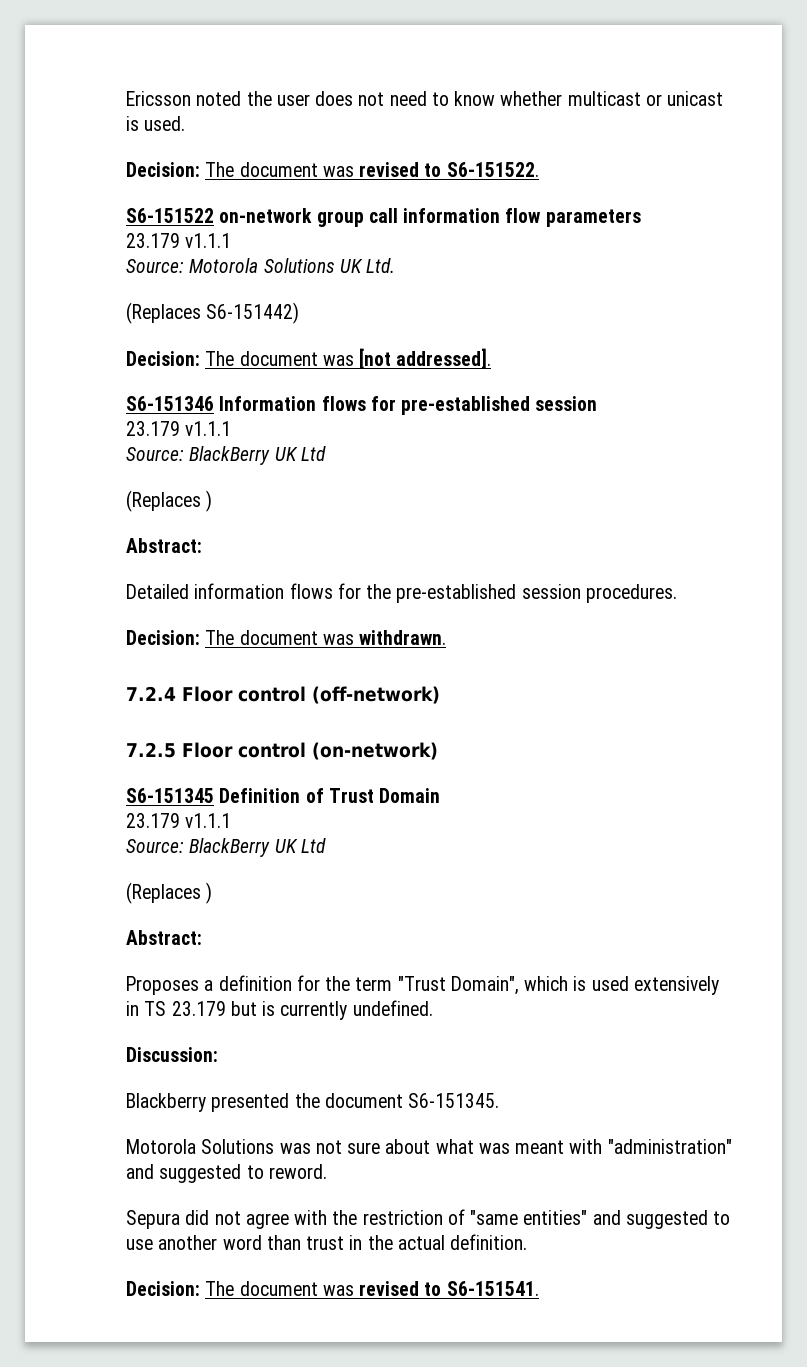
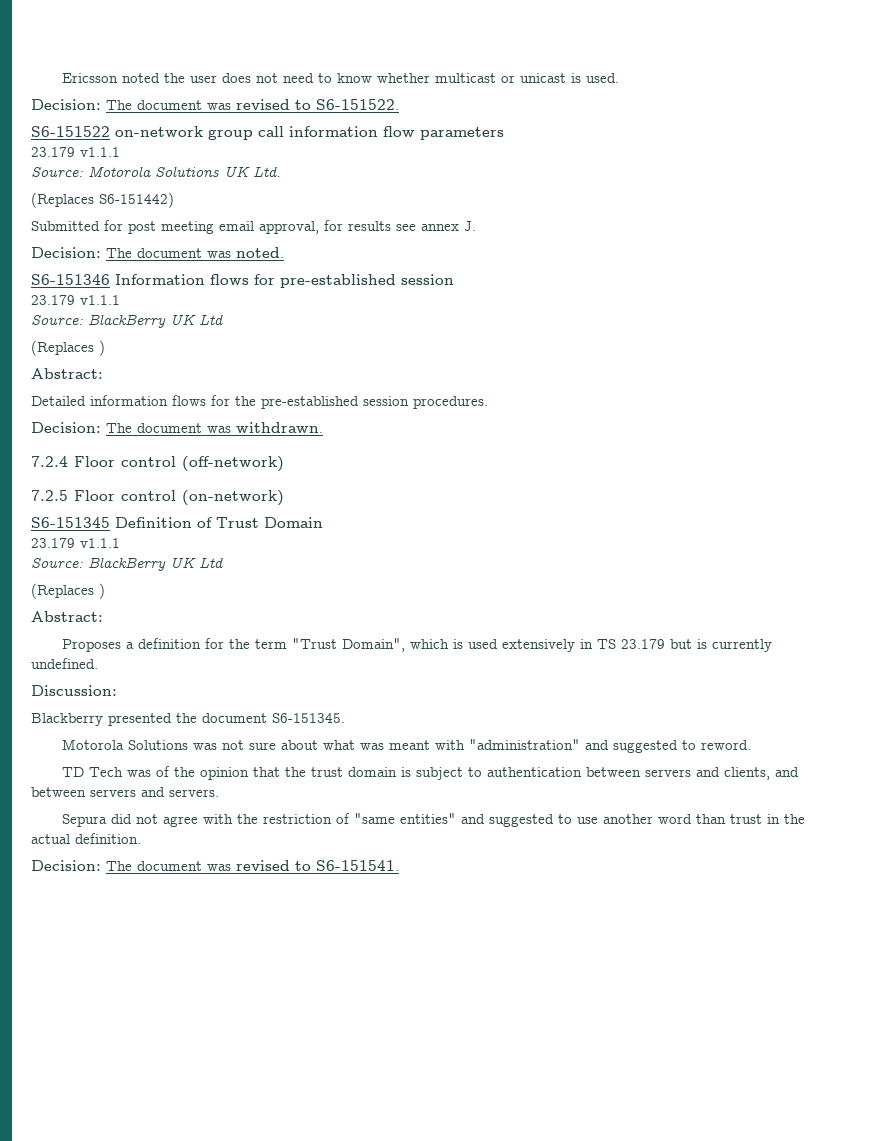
[126,348,492,369] // Decision: The document was [not addressed]. -> [31,220,476,234] [31,247,284,258] // Submitted for post meeting email approval, for results see annex J. // Decision: The document was noted.
(327, 1171) none -> [62,766,800,780] [31,787,219,797] // TD Tech was of the opinion that the trust domain is subject to authentication between servers and clients, and between servers and servers.

